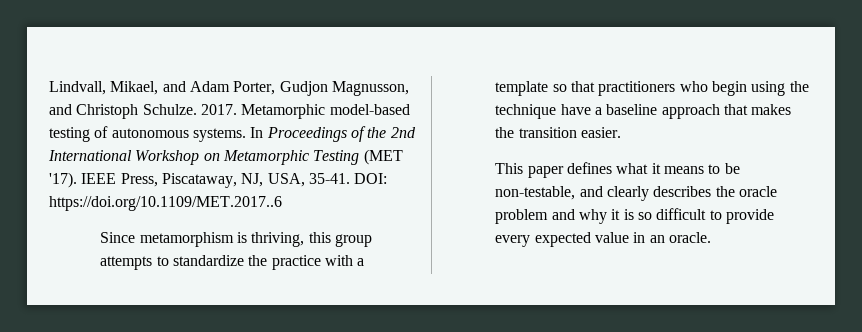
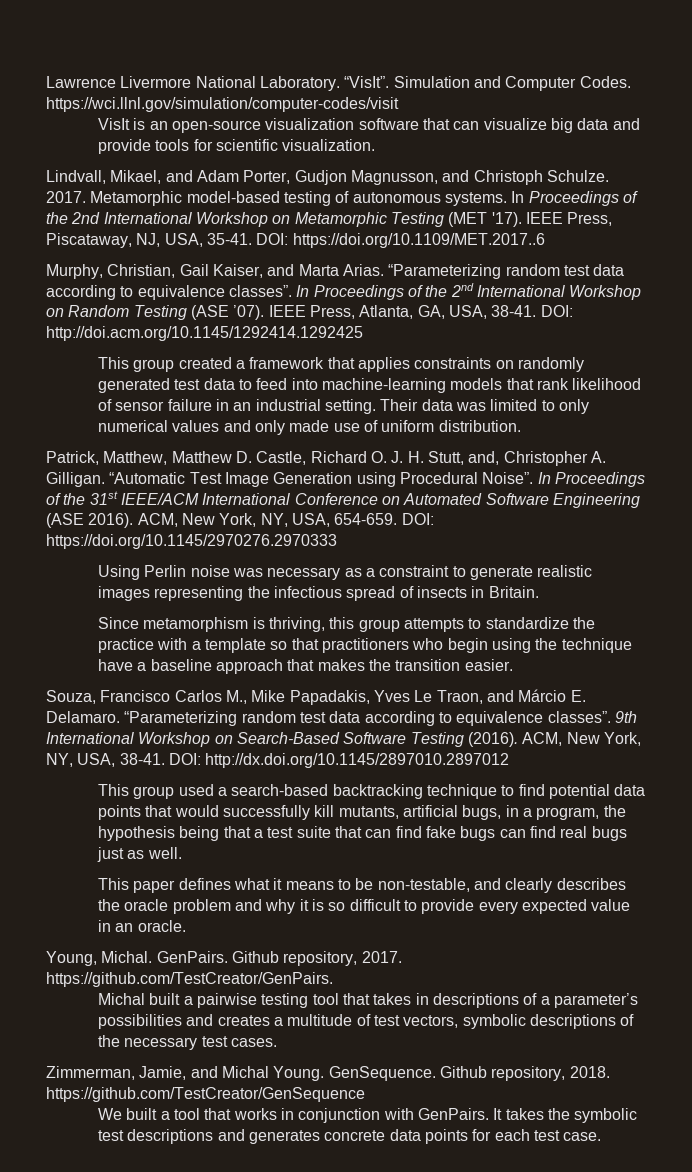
(49, 88) none -> [46,76,631,91] [46,97,399,112] [98,118,640,133] [98,139,376,154] Lawrence Livermore National Laboratory. “VisIt”. Simulation and Computer Codes. https://wci.llnl.gov/simulation/computer-codes/visit // VisIt is an open-source visualization software that can visualize big data and provide tools for scientific visualization. //
(282, 203) none -> [46,264,625,279] [46,283,642,300] [46,305,573,320] [46,326,363,341] [98,357,584,372] [98,378,642,393] [98,399,589,414] [98,420,521,435] [46,451,606,466] [46,472,645,487] [46,491,640,508] [46,513,434,528] [46,534,337,549] [98,565,593,580] [98,586,539,601] // Murphy, Christian, Gail Kaiser, and Marta Arias. “Parameterizing random test data according to equivalence classes”. In Proceedings of the 2nd International Workshop on Random Testing (ASE ’07). IEEE Press, Atlanta, GA, USA, 38-41. DOI: http://doi.acm.org/10.1145/1292414.1292425 // This group created a framework that applies constraints on randomly generated test data to feed into machine-learning models that rank likelihood of sensor failure in an industrial setting. Their data was limited to only numerical values and only made use of uniform distribution. // Patrick, Matthew, Matthew D. Castle, Richard O. J. H. Stutt, and, Christopher A. Gilligan. “Automatic Test Image Generation using Procedural Noise”. In Proceedings of the 31st IEEE/ACM International Conference on Automated Software Engineering (ASE 2016). ACM, New York, NY, USA, 654-659. DOI: https://doi.org/10.1145/2970276.2970333 // Using Perlin noise was necessary as a constraint to generate realistic images representing the infectious spread of insects in Britain.
(621, 132) none -> [46,689,586,705] [46,711,637,726] [46,732,641,747] [46,753,510,768] [98,784,646,799] [98,805,626,820] [98,826,627,841] [97,847,182,862] // Souza, Francisco Carlos M., Mike Papadakis, Yves Le Traon, and Márcio E. Delamaro. “Parameterizing random test data according to equivalence classes”. 9th International Workshop on Search-Based Software Testing (2016). ACM, New York, NY, USA, 38-41. DOI: http://dx.doi.org/10.1145/2897010.2897012 // This group used a search-based backtracking technique to find potential data points that would successfully kill mutants, artificial bugs, in a program, the hypothesis being that a test suite that can find fake bugs can find real bugs just as well.
(711, 237) none -> [46,951,402,966] [46,972,333,987] [98,993,638,1008] [98,1014,635,1029] [98,1035,278,1050] [46,1066,610,1081] [46,1087,365,1102] [98,1108,638,1123] [98,1129,602,1144] // Young, Michal. GenPairs. Github repository, 2017. https://github.com/TestCreator/GenPairs. // Michal built a pairwise testing tool that takes in descriptions of a parameter’s possibilities and creates a multitude of test vectors, symbolic descriptions of the necessary test cases. // Zimmerman, Jamie, and Michal Young. GenSequence. Github repository, 2018. https://github.com/TestCreator/GenSequence // We built a tool that works in conjunction with GenPairs. It takes the symbolic test descriptions and generates concrete data points for each test case.

